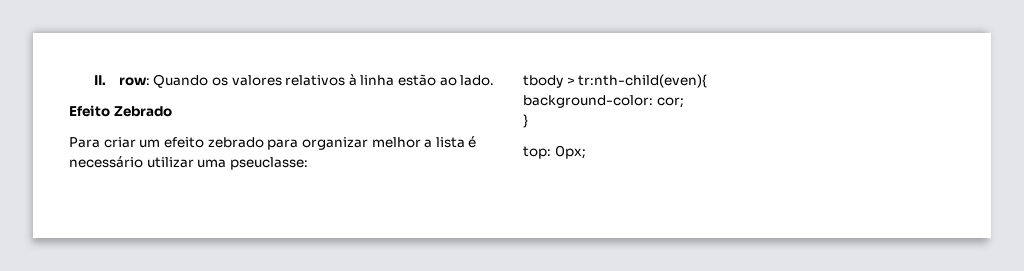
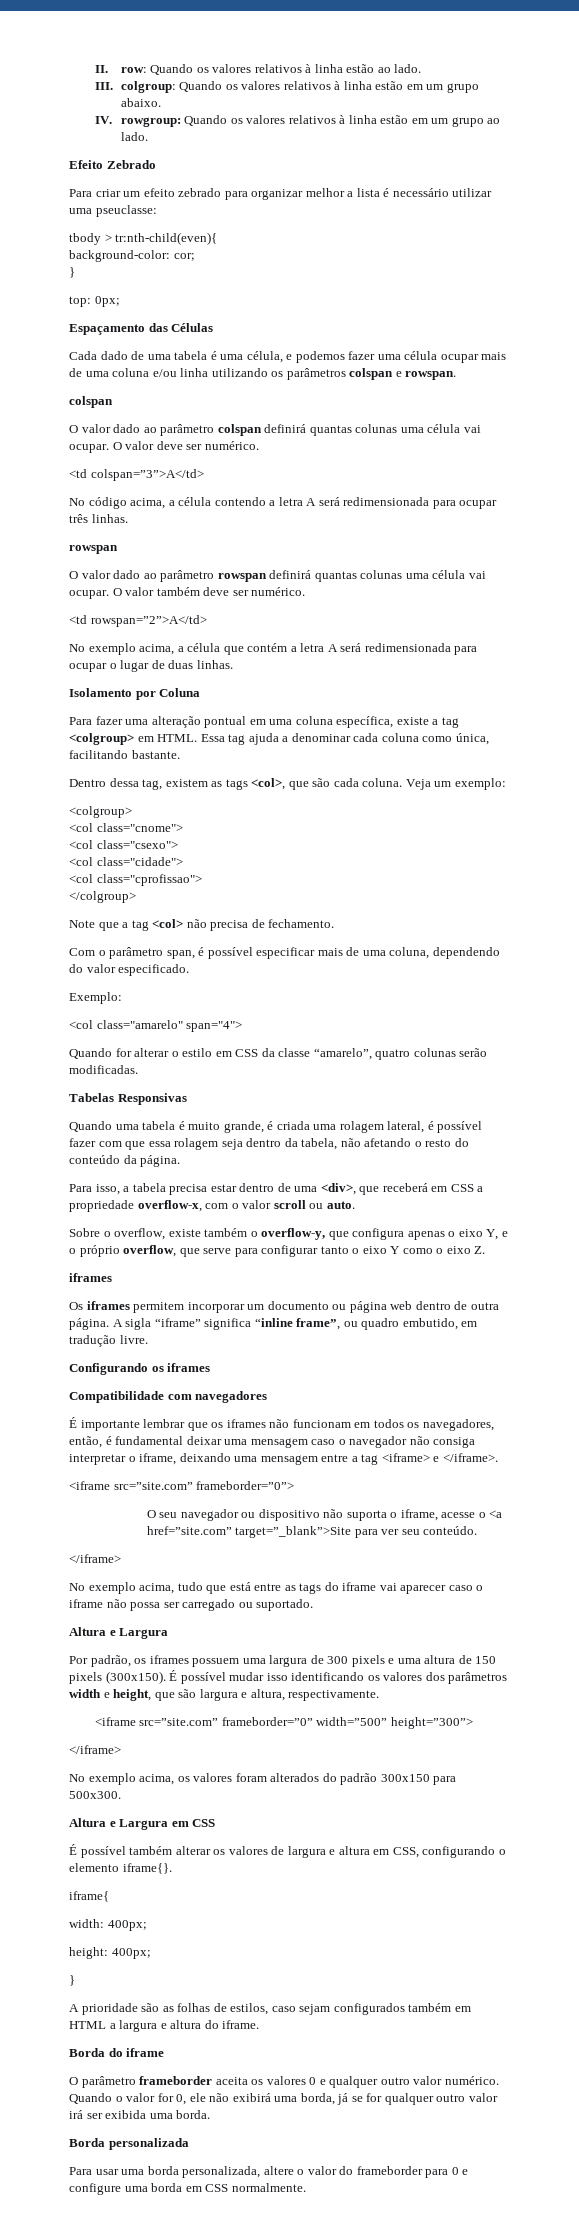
(495, 80) none -> [94,81,479,93] [120,98,161,107] [94,115,501,127] [120,132,148,141] // III. colgroup: Quando os valores relativos à linha estão em um grupo abaixo. // IV. rowgroup: Quando os valores relativos à linha estão em um grupo ao lado.
(586, 152) none -> [69,323,214,335] [69,351,507,363] [69,368,457,380] [69,396,113,408] [69,424,481,436] [69,441,259,453] [69,469,204,481] [69,497,498,509] [69,514,128,523] [69,545,118,554] [69,570,486,582] [69,587,306,599] [69,615,207,627] [69,643,478,655] [69,660,233,672] [69,688,201,700] [69,716,459,728] [69,733,489,745] [69,750,180,759] [69,778,506,790] [69,806,132,818] [69,823,183,832] [69,840,178,849] [69,857,183,866] [69,874,202,886] [69,891,136,903] [69,919,335,931] [69,947,500,959] [69,964,190,976] [69,992,122,1004] [69,1020,243,1032] [69,1048,488,1060] [69,1065,138,1074] [69,1093,187,1105] [69,1121,483,1133] [69,1138,469,1150] [69,1155,181,1167] [69,1183,484,1195] [69,1200,355,1212] [69,1228,508,1240] [69,1245,486,1257] [69,1273,112,1282] [69,1301,499,1313] [69,1318,478,1330] [69,1335,148,1347] [69,1363,211,1375] [69,1391,268,1403] [69,1417,494,1431] [69,1436,476,1448] [69,1453,498,1465] [69,1481,295,1490] [146,1509,503,1521] [146,1526,478,1538] [69,1554,121,1563] [69,1582,484,1594] [69,1599,314,1611] [69,1627,169,1639] [69,1655,497,1667] [69,1670,508,1684] [69,1689,380,1701] [94,1717,473,1729] [69,1745,121,1754] [69,1773,457,1785] [69,1791,121,1799] [69,1818,216,1830] [69,1844,506,1858] [69,1863,172,1874] [69,1891,109,1902] [69,1919,147,1931] [69,1947,151,1959] [69,1975,75,1986] [69,2003,471,2015] [69,2020,260,2032] [69,2048,165,2057] [69,2076,499,2088] [69,2093,498,2105] [69,2110,211,2119] [69,2138,189,2150] [69,2166,469,2178] [69,2183,306,2195] // Espaçamento das Células // Cada dado de uma tabela é uma célula, e podemos fazer uma célula ocupar mais de uma coluna e/ou linha utilizando os parâmetros colspan e rowspan. // colspan // O valor dado ao parâmetro colspan definirá quantas colunas uma célula vai ocupar. O valor deve ser numérico. // <td colspan=”3”>A</td> // No código acima, a célula contendo a letra A será redimensionada para ocupar três linhas. // rowspan // O valor dado ao parâmetro rowspan definirá quantas colunas uma célula vai ocupar. O valor também deve ser numérico. // <td rowspan=”2”>A</td> // No exemplo acima, a célula que contém a letra A será redimensionada para ocupar o lugar de duas linhas. // Isolamento por Coluna // Para fazer uma alteração pontual em uma coluna específica, existe a tag <colgroup> em HTML. Essa tag ajuda a denominar cada coluna como única, facilitando bastante. // Dentro dessa tag, existem as tags <col>, que são cada coluna. Veja um exemplo: // <colgroup> // <col class="cnome"> // <col class="csexo"> // <col class="cidade"> // <col class="cprofissao"> // </colgroup> // Note que a tag <col> não precisa de fechamento. // Com o parâmetro span, é possível especificar mais de uma coluna, dependendo do valor especificado. // Exemplo: // <col class="amarelo" span="4"> // Quando for alterar o estilo em CSS da classe “amarelo”, quatro colunas serão modificadas. // Tabelas Responsivas // Quando uma tabela é muito grande, é criada uma rolagem lateral, é possível fazer com que essa rolagem seja dentro da tabela, não afetando o resto do conteúdo da página. // Para isso, a tabela precisa estar dentro de uma <div>, que receberá em CSS a propriedade overflow-x, com o valor scroll ou auto. // Sobre o overflow, existe também o overflow-y, que configura apenas o eixo Y, e o próprio overflow, que serve para configurar tanto o eixo Y como o eixo Z. // iframes // Os iframes permitem incorporar um documento ou página web dentro de outra página. A sigla “iframe” significa “inline frame”, ou quadro embutido, em tradução livre. // Configurando os iframes // Compatibilidade com navegadores // É importante lembrar que os iframes não funcionam em todos os navegadores, então, é fundamental deixar uma mensagem caso o navegador não consiga interpretar o iframe, deixando uma mensagem entre a tag <iframe> e </iframe>. // <iframe src=”site.com” frameborder=”0”> // O seu navegador ou dispositivo não suporta o iframe, acesse o <a href=”site.com” target=”_blank”>Site para ver seu conteúdo. // </iframe> // No exemplo acima, tudo que está entre as tags do iframe vai aparecer caso o iframe não possa ser carregado ou suportado. // Altura e Largura // Por padrão, os iframes possuem uma largura de 300 pixels e uma altura de 150 pixels (300x150). É possível mudar isso identificando os valores dos parâmetros width e height, que são largura e altura, respectivamente. // <iframe src=”site.com” frameborder=”0” width=”500” height=”300”> // </iframe> // No exemplo acima, os valores foram alterados do padrão 300x150 para 500x300. // Altura e Largura em CSS // É possível também alterar os valores de largura e altura em CSS, configurando o elemento iframe{}. // iframe{ // width: 400px; // height: 400px; // } // A prioridade são as folhas de estilos, caso sejam configurados também em HTML a largura e altura do iframe. // Borda do iframe // O parâmetro frameborder aceita os valores 0 e qualquer outro valor numérico. Quando o valor for 0, ele não exibirá uma borda, já se for qualquer outro valor irá ser exibida uma borda. // Borda personalizada // Para usar uma borda personalizada, altere o valor do frameborder para 0 e configure uma borda em CSS normalmente.

